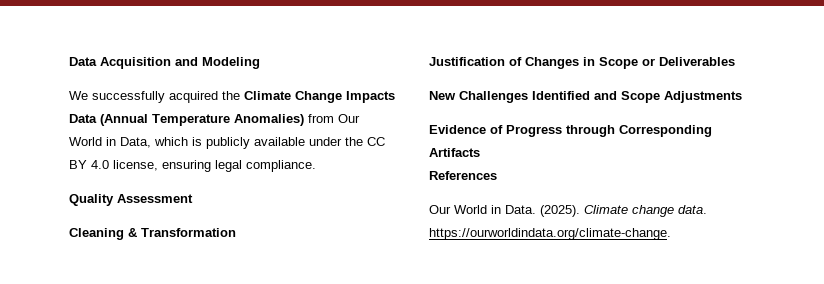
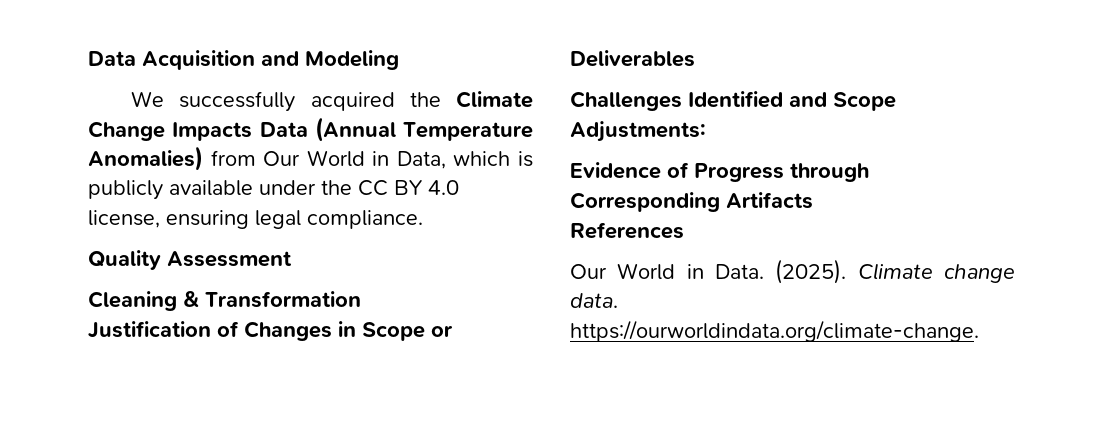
[429,91,456,100] New -> (695, 58) none
[664,91,742,103] Adjustments -> [570,121,706,142] Adjustments:

